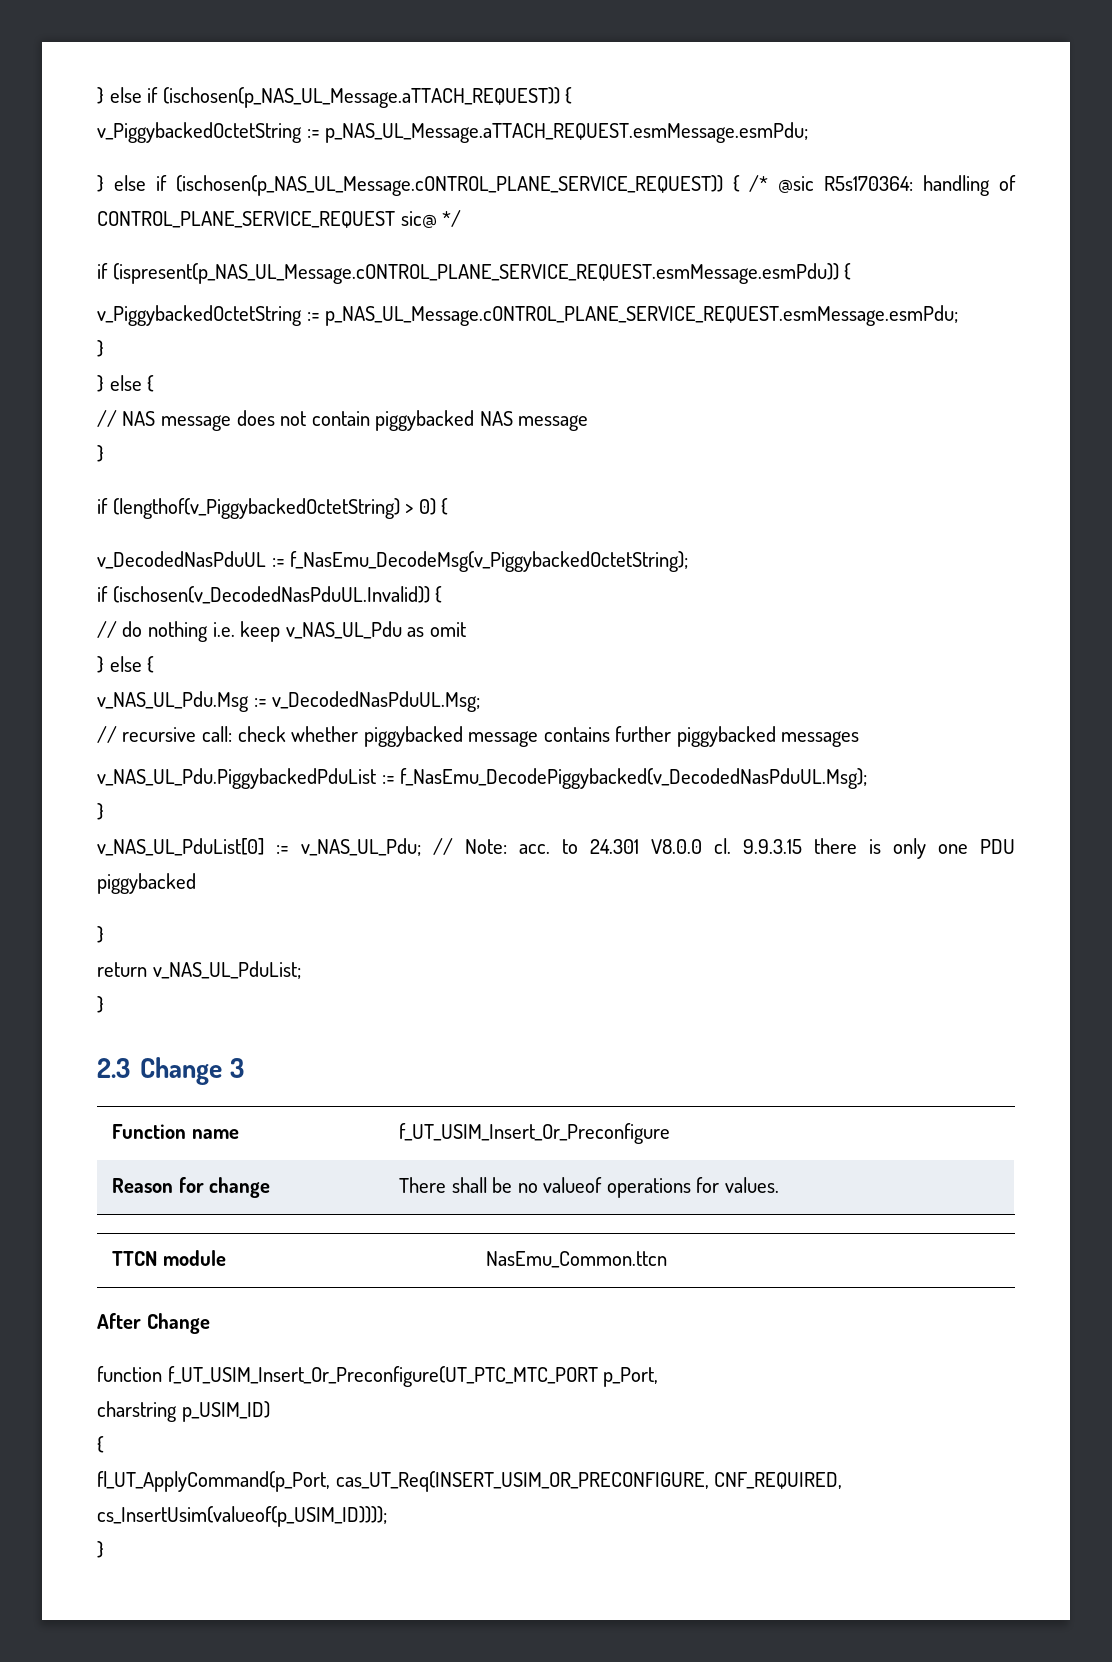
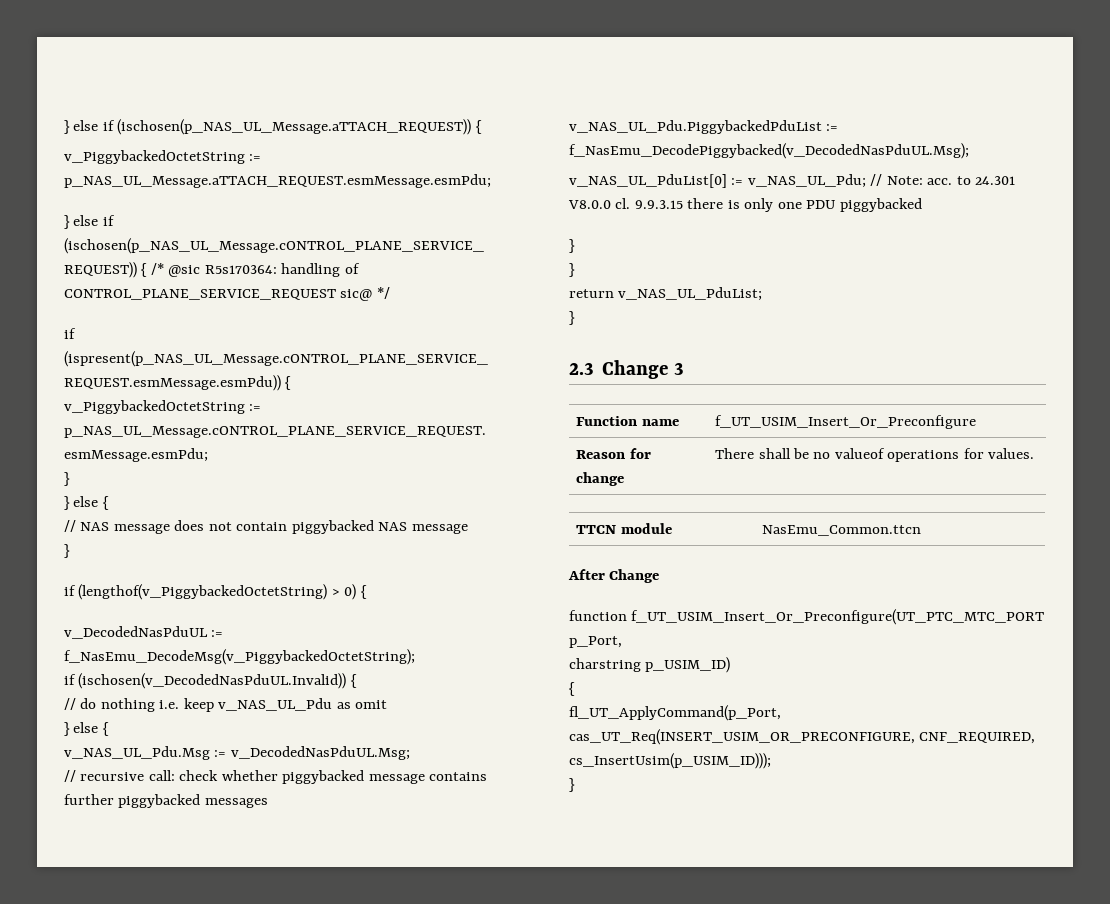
[97,803,104,820] // } -> (969, 151) none
(104, 934) none -> [569,263,575,277] // }
[97,1506,387,1527] cs_InsertUsim(valueof(p_USIM_ID)))); -> [569,753,771,769] cs_InsertUsim(p_USIM_ID)));

